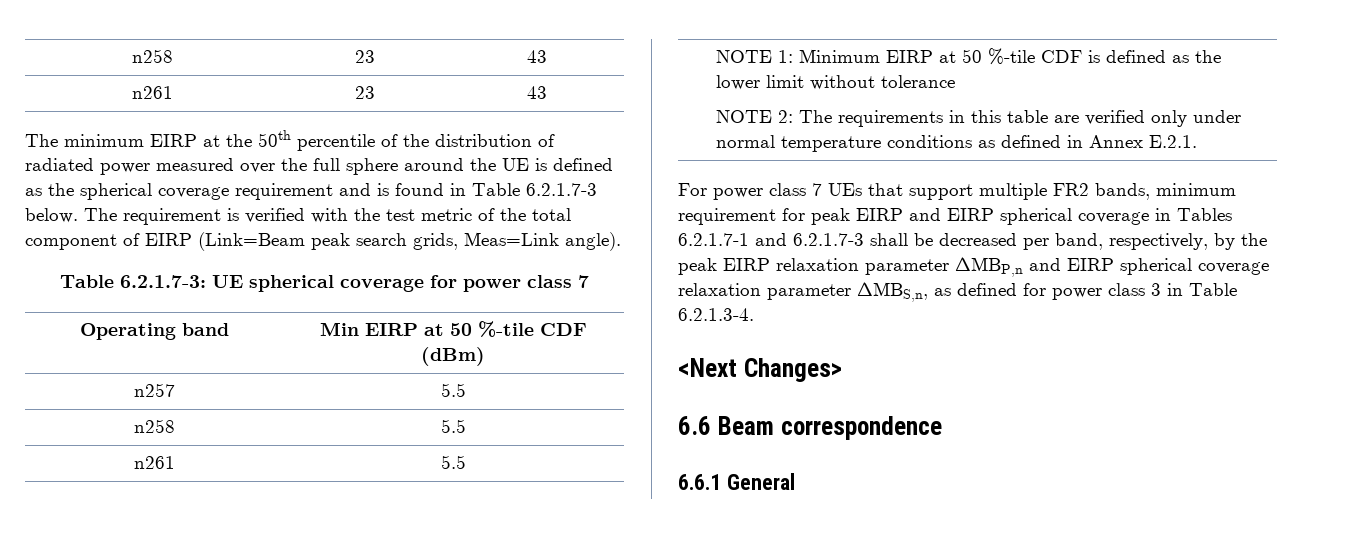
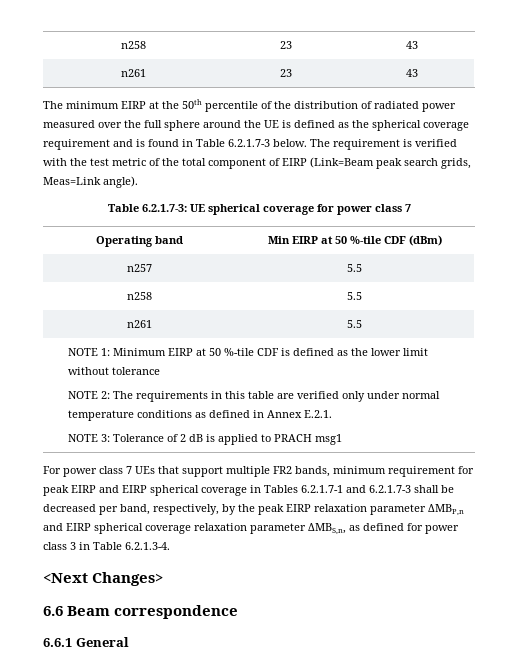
(1197, 141) none -> [68,434,343,445] // NOTE 3: Tolerance of 2 dB is applied to PRACH msg1

